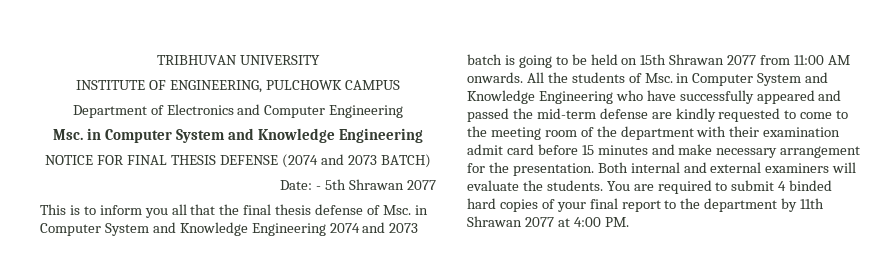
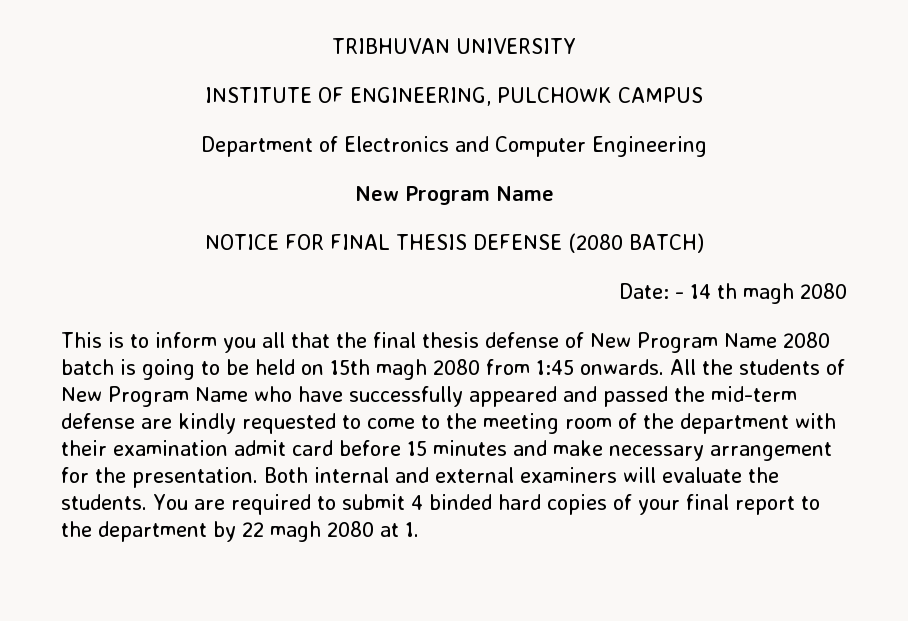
[53,128,423,143] Msc. in Computer System and Knowledge Engineering -> [354,186,554,205] New Program Name
[281,154,377,168] (2074 and 2073 -> [567,233,623,253] (2080
[325,179,437,190] 5th Shrawan 2077 -> [690,283,847,304] 14 th magh 2080
[382,205,428,215] [40,222,419,236] Msc. in Computer System and Knowledge Engineering 2074 and 2073 -> [590,332,830,353] New Program Name 2080
[669,54,850,65] Shrawan 2077 from 11:00 AM -> [376,359,574,380] magh 2080 from 1:45
[644,72,829,86] [467,90,613,104] Msc. in Computer System and Knowledge Engineering -> [61,386,248,407] New Program Name
[800,198,825,209] [467,216,629,227] 11th Shrawan 2077 at 4:00 PM. -> [242,521,419,542] 22 magh 2080 at 1.

